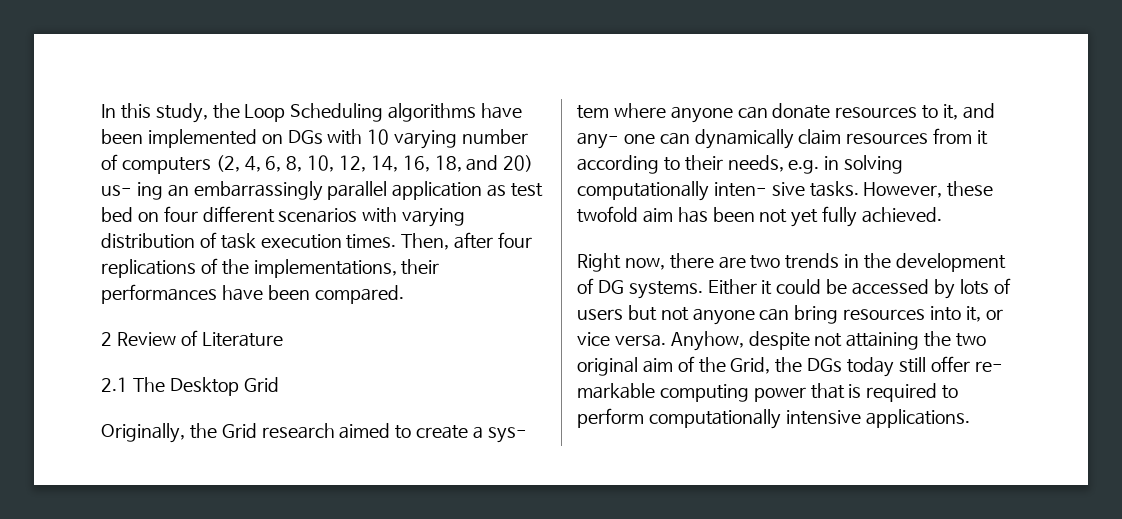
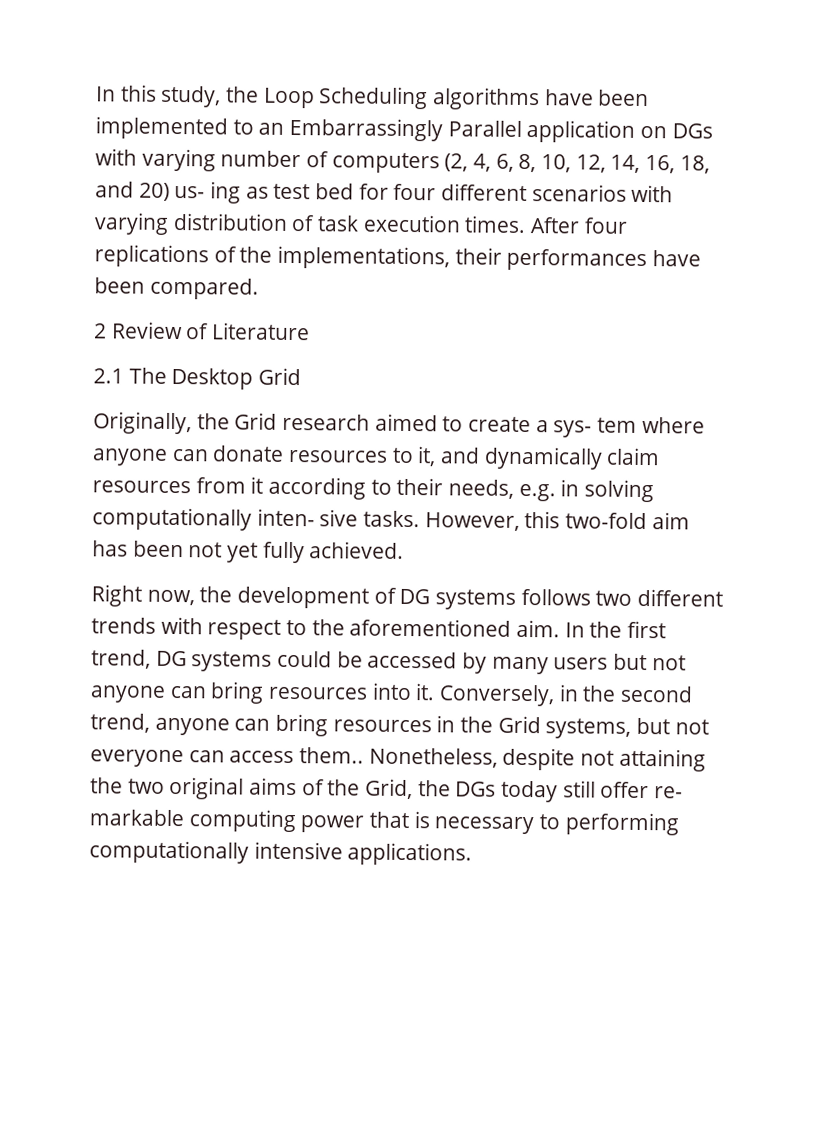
(257, 138) none -> [232,117,636,143] to an Embarrassingly Parallel application
[367,129,390,145] 10 -> (137, 157) none
[167,181,483,201] an embarrassingly parallel application -> (242, 192) none
[137,212,159,222] on -> [358,183,389,200] for
[401,232,494,250] Then, after -> [530,217,581,234] After
[577,132,690,149] any- one can -> (481, 455) none
[947,181,994,197] [577,206,638,223] these twofold -> [524,510,648,530] this two-fold
[669,253,1006,272] [577,278,773,299] there are two trends in the development of DG systems. Either it -> [199,586,724,610] [91,616,667,640] [91,649,273,672] the development of DG systems follows two different trends with respect to the aforementioned aim. In the first trend, DG systems
[959,278,1011,295] lots of -> [491,656,549,675] many
[965,306,1003,322] [577,331,744,351] it, or vice versa. Anyhow, -> [415,683,694,707] [90,713,709,739] [90,747,498,768] it. Conversely, in the second trend, anyone can bring resources in the Grid systems, but not everyone can access them.. Nonetheless,
[642,358,673,373] aim -> [249,777,298,796] aims
[866,383,959,402] [577,408,644,428] required to perform -> [434,812,679,836] necessary to performing

